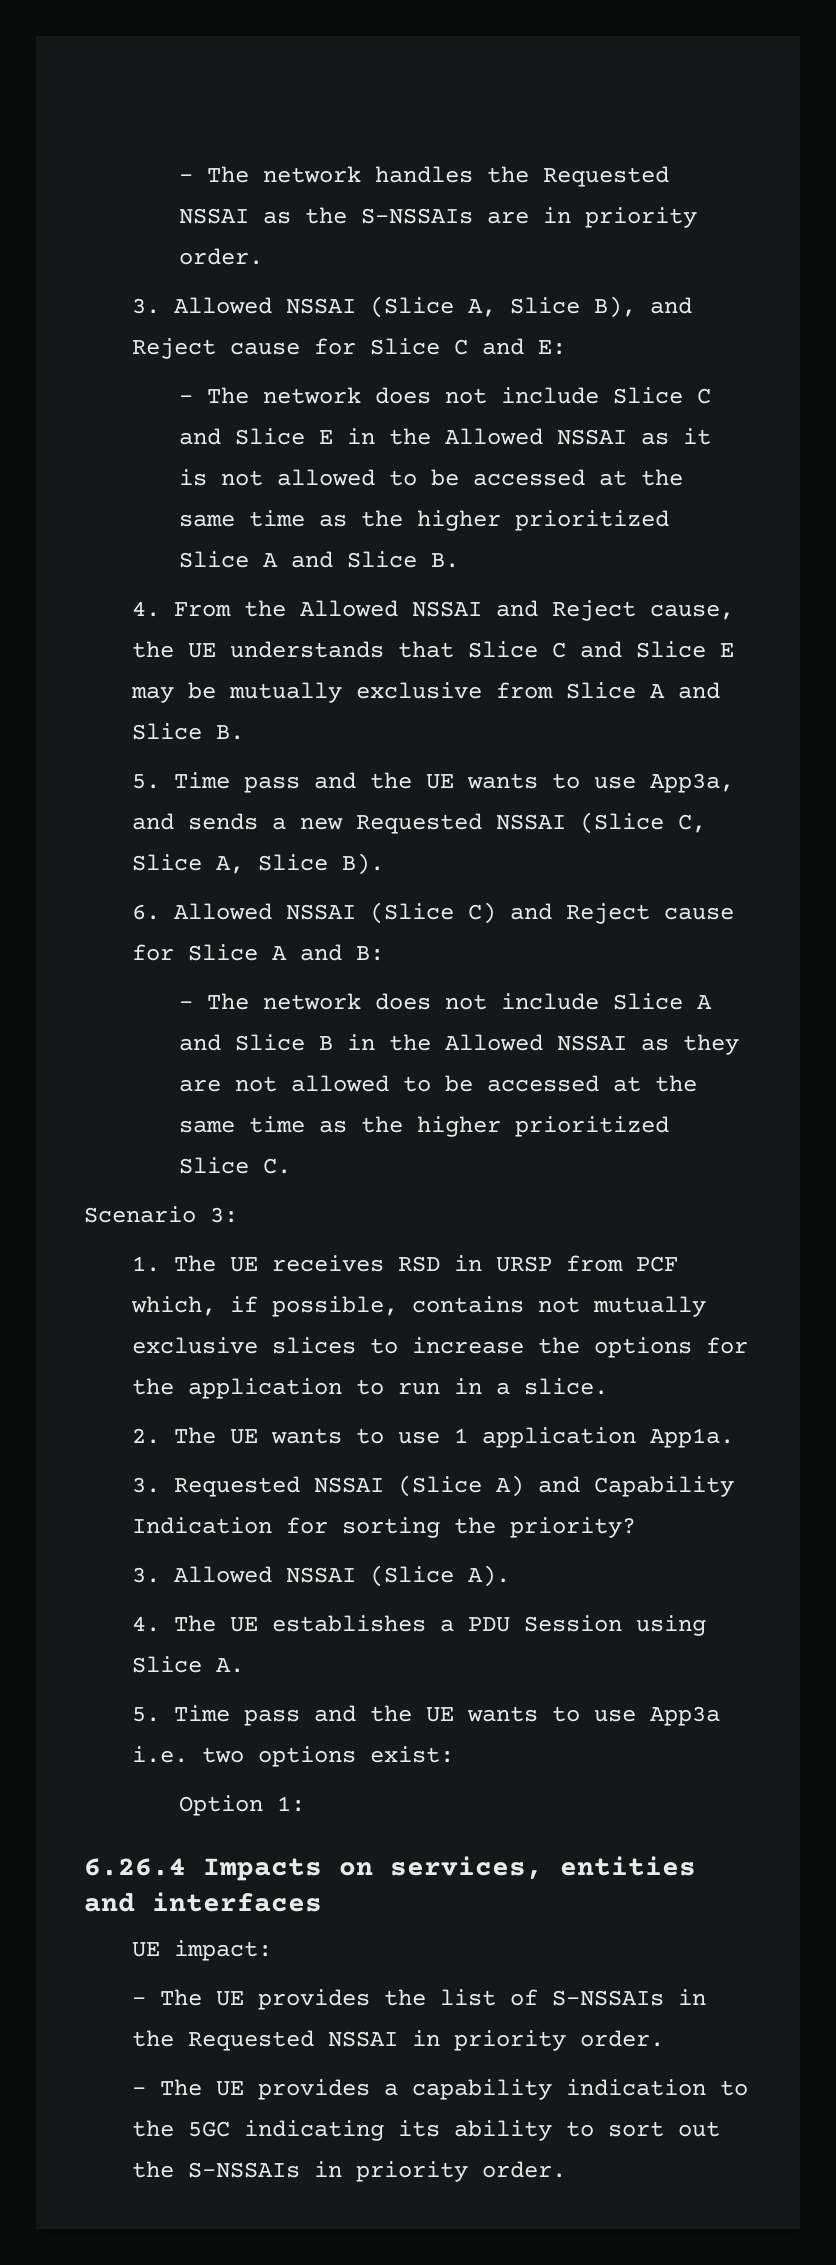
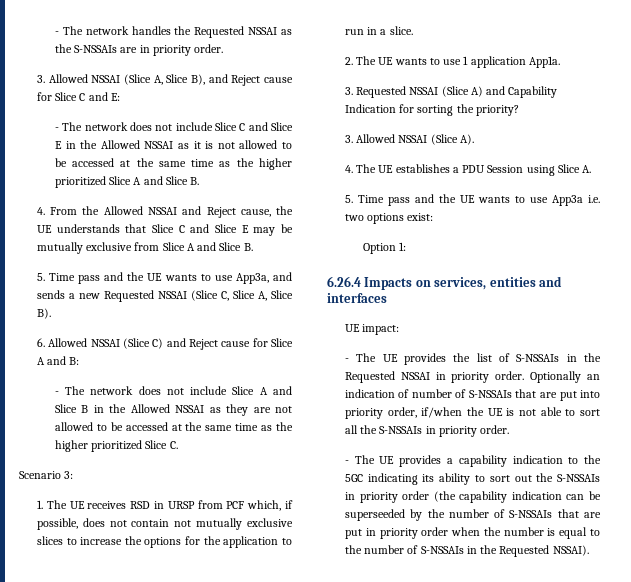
[411,1296,524,1313] contains -> [82,518,170,527] does not contain
(664, 2038) none -> [530,371,600,383] [344,389,600,401] [344,407,600,419] [344,425,510,437] Optionally an indication of number of S-NSSAIs that are put into priority order, if/when the UE is not able to sort all the S-NSSAIs in priority order.
[481,2161,566,2178] order. -> [402,491,601,503] [344,509,601,521] [344,527,600,539] [344,545,589,557] order (the capability indication can be superseeded by the number of S-NSSAIs that are put in priority order when the number is equal to the number of S-NSSAIs in the Requested NSSAI).

